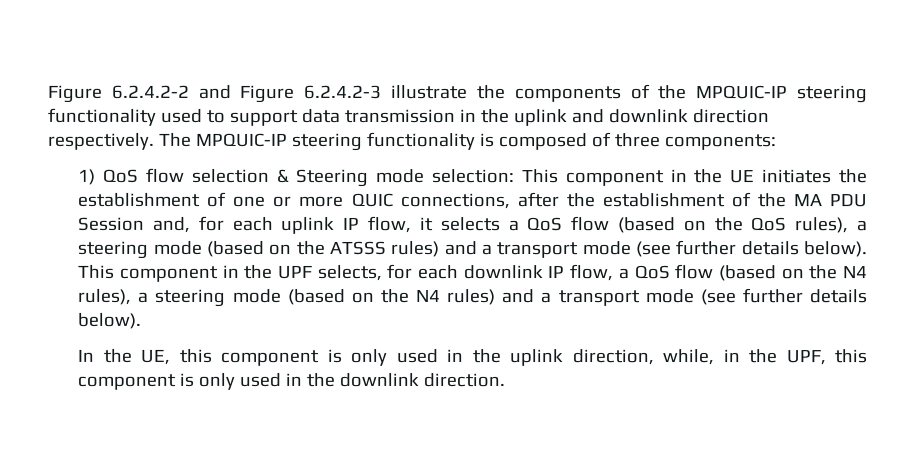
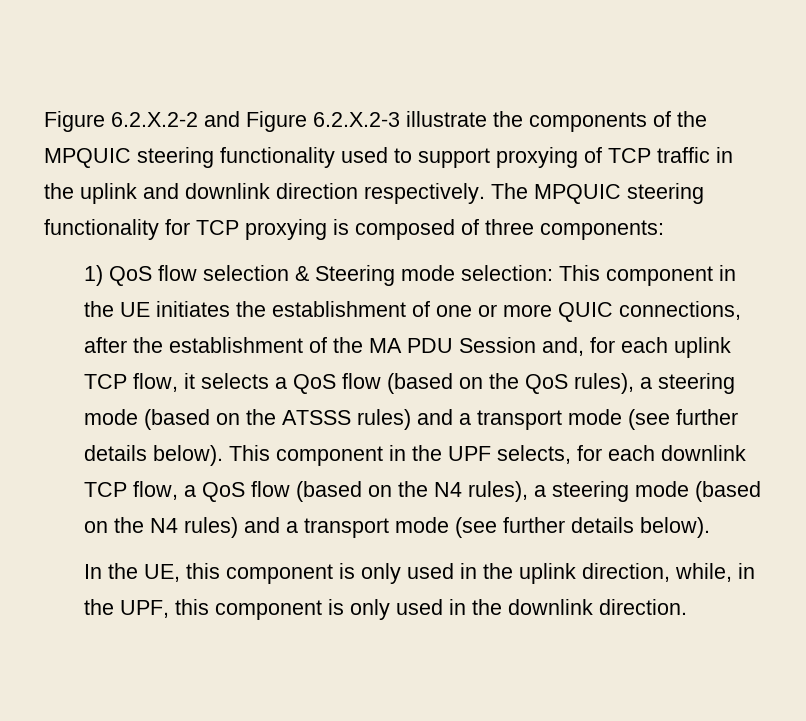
[48,84,190,103] Figure 6.2.4.2-2 -> [44,111,198,132] Figure 6.2.X.2-2
[304,84,383,99] 6.2.4.2-3 -> [313,112,400,127] 6.2.X.2-3
[696,85,789,100] MPQUIC-IP -> [44,148,131,168] MPQUIC
[301,108,456,123] data transmission -> [496,147,710,168] proxying of TCP traffic
[195,131,476,151] MPQUIC-IP steering functionality -> [534,183,704,204] [44,219,327,240] MPQUIC steering functionality for TCP proxying
[342,217,361,230] IP -> [84,374,128,389] TCP
[547,266,565,279] IP -> [84,482,128,497] TCP

